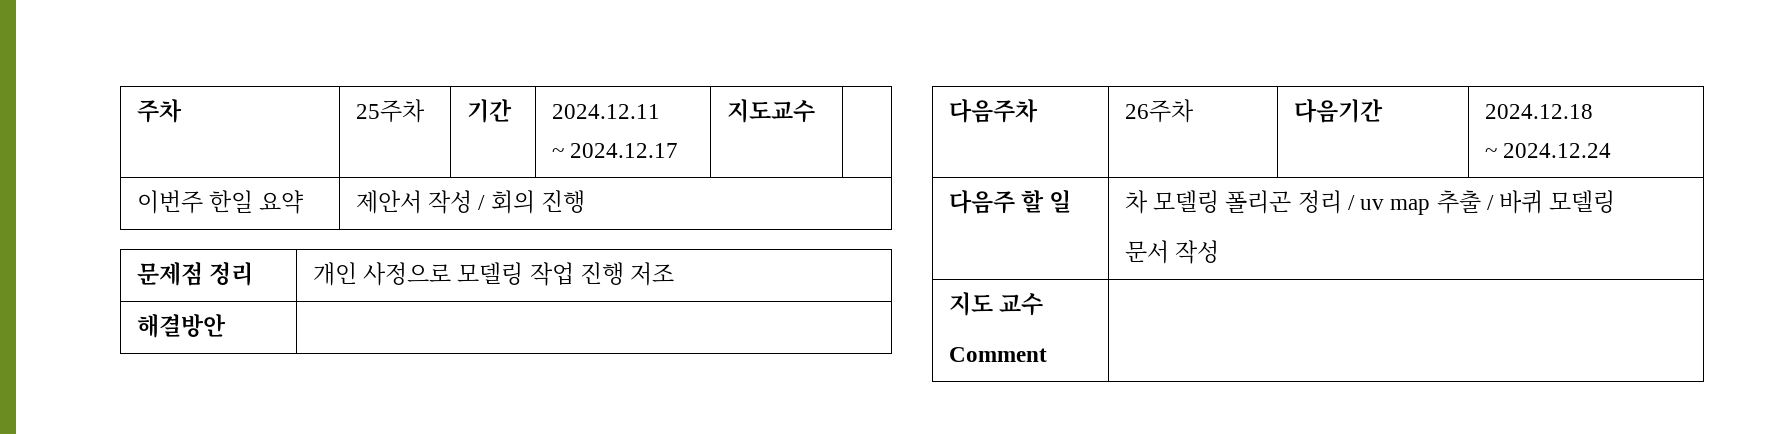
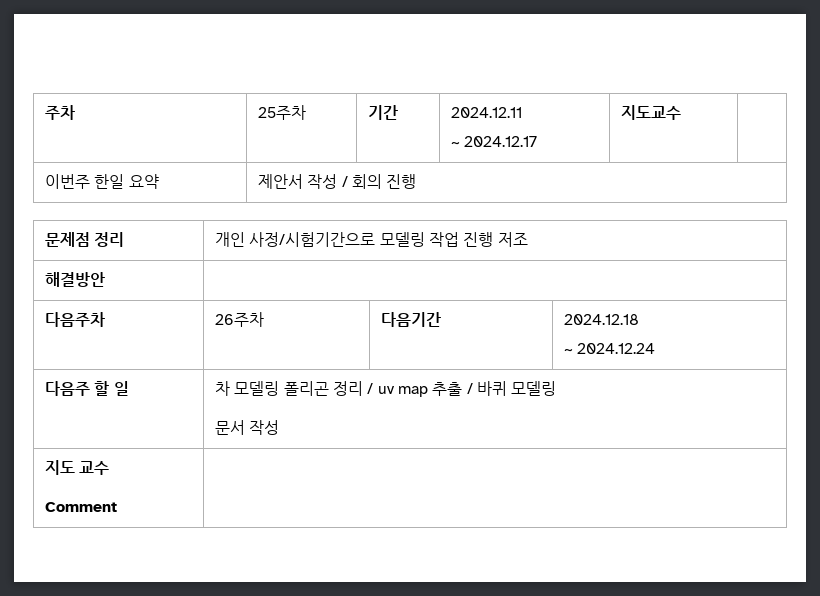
[363,262,452,286] 사정으로 -> [249,232,376,247] 사정/시험기간으로

